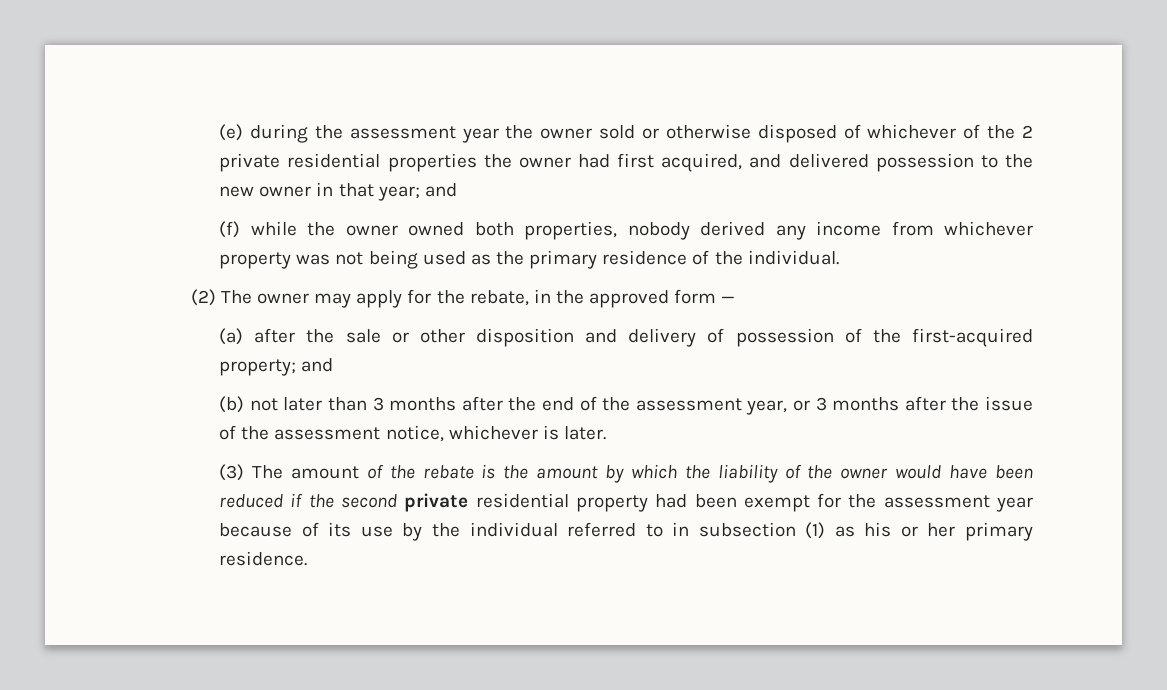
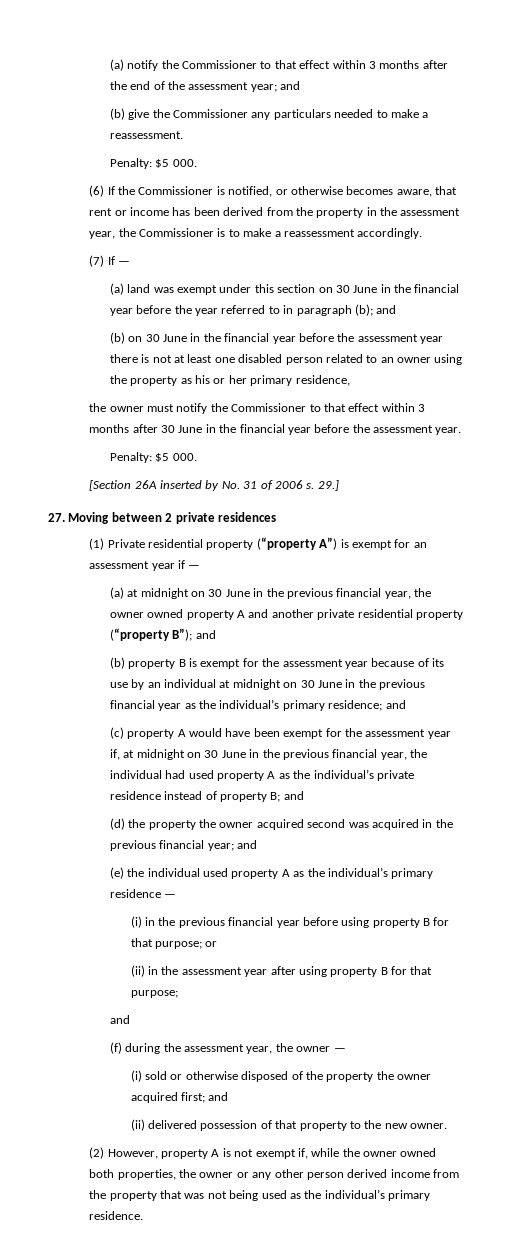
[219,124,1033,143] [219,153,1034,172] [219,182,457,201] [219,221,1033,240] [219,250,839,269] [190,289,736,308] [219,328,1033,347] [219,358,334,376] [219,396,367,413] (e) during the assessment year the owner sold or otherwise disposed of whichever of the 2 private residential properties the owner had first acquired, and delivered possession to the new owner in that year; and // (f) while the owner owned both properties, nobody derived any income from whichever property was not being used as the primary residence of the individual. // (2) The owner may apply for the rebate, in the approved form — // (a) after the sale or other disposition and delivery of possession of the first-acquired property; and // (b) not later than -> [109,59,366,71] (a) notify the Commissioner to that effect within
[746,396,1033,415] [219,425,606,442] [219,464,1033,483] [219,493,737,512] year, or 3 months after the issue of the assessment notice, whichever is later. // (3) The amount of the rebate is the amount by which the liability of the owner would have been reduced if the second private residential property had been -> [250,81,301,92] [109,108,429,120] [109,131,183,139] [109,158,197,169] [89,185,458,197] [89,207,461,218] [89,228,423,239] [89,255,131,267] [109,283,460,295] [109,304,397,316] [109,332,444,344] [109,354,463,365] [109,375,350,386] [89,403,426,414] [89,424,462,435] [109,452,197,463] [89,480,339,491] [48,512,276,524] [89,537,427,550] [89,560,201,571] [109,587,432,599] [109,609,463,620] [109,628,216,641] [109,657,198,669] year; and // (b) give the Commissioner any particulars needed to make a reassessment. // Penalty: $5 000. // (6) If the Commissioner is notified, or otherwise becomes aware, that rent or income has been derived from the property in the assessment year, the Commissioner is to make a reassessment accordingly. // (7) If — // (a) land was exempt under this section on 30 June in the financial year before the year referred to in paragraph (b); and // (b) on 30 June in the financial year before the assessment year there is not at least one disabled person related to an owner using the property as his or her primary residence, // the owner must notify the Commissioner to that effect within 3 months after 30 June in the financial year before the assessment year. // Penalty: $5 000. // [Section 26A inserted by No. 31 of 2006 s. 29.] // 27. Moving between 2 private residences // (1) Private residential property (“property A”) is exempt for an assessment year if — // (a) at midnight on 30 June in the previous financial year, the owner owned property A and another private residential property (“property B”); and // (b) property B is
[431,522,956,539] the individual referred to in subsection (1) as his or her -> [147,679,426,690] [109,699,406,711] [109,727,451,739] [109,749,428,760] [109,769,414,781] [109,791,304,802] [109,818,453,830] [109,840,258,851] [109,867,434,879] [109,889,177,898] [130,916,450,928] [130,938,218,949] [130,965,433,977] [130,990,178,998] [109,1015,130,1024] [109,1042,346,1054] [130,1070,432,1082] [130,1092,229,1103] [130,1119,448,1131] [89,1147,437,1159] [89,1169,460,1180] [89,1189,385,1201] an individual at midnight on 30 June in the previous financial year as the individual’s primary residence; and // (c) property A would have been exempt for the assessment year if, at midnight on 30 June in the previous financial year, the individual had used property A as the individual’s private residence instead of property B; and // (d) the property the owner acquired second was acquired in the previous financial year; and // (e) the individual used property A as the individual’s primary residence — // (i) in the previous financial year before using property B for that purpose; or // (ii) in the assessment year after using property B for that purpose; // and // (f) during the assessment year, the owner — // (i) sold or otherwise disposed of the property the owner acquired first; and // (ii) delivered possession of that property to the new owner. // (2) However, property A is not exempt if, while the owner owned both properties, the owner or any other person derived income from the property that was not being used as the individual’s

